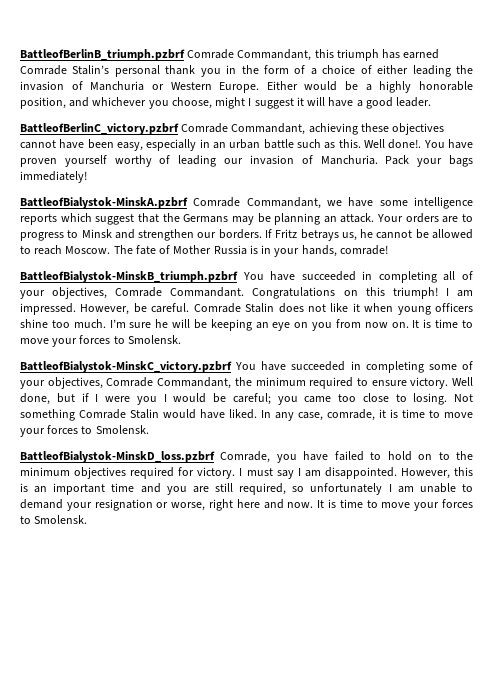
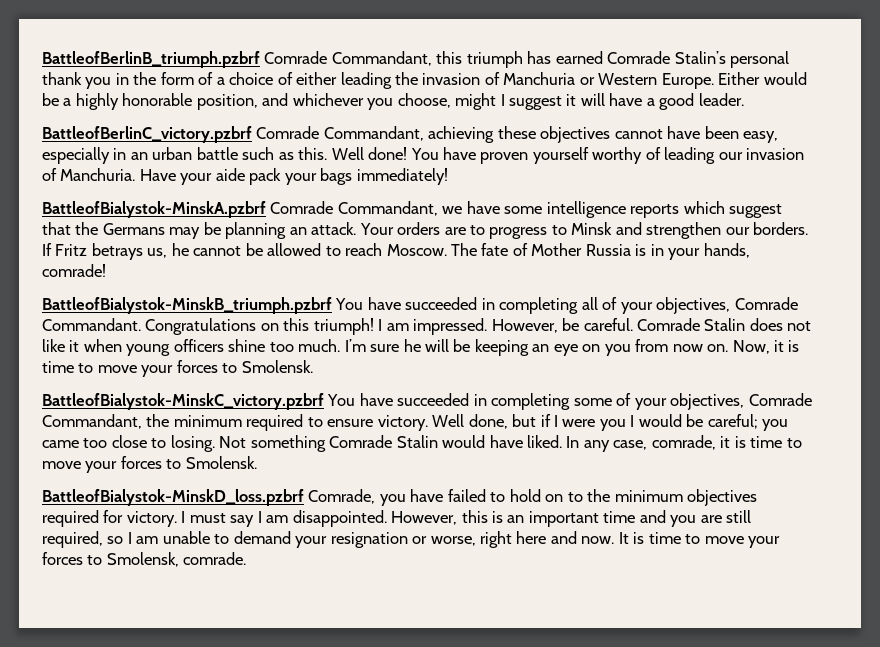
[388,139,422,149] done!. -> [368,147,408,160] done!
[385,155,410,165] Pack -> [139,168,282,185] Have your aide pack
[412,320,420,328] It -> [732,340,785,354] Now, it
[310,483,383,495] unfortunately -> (124, 540) none
[34,515,88,524] Smolensk. -> [106,552,247,567] Smolensk, comrade.

